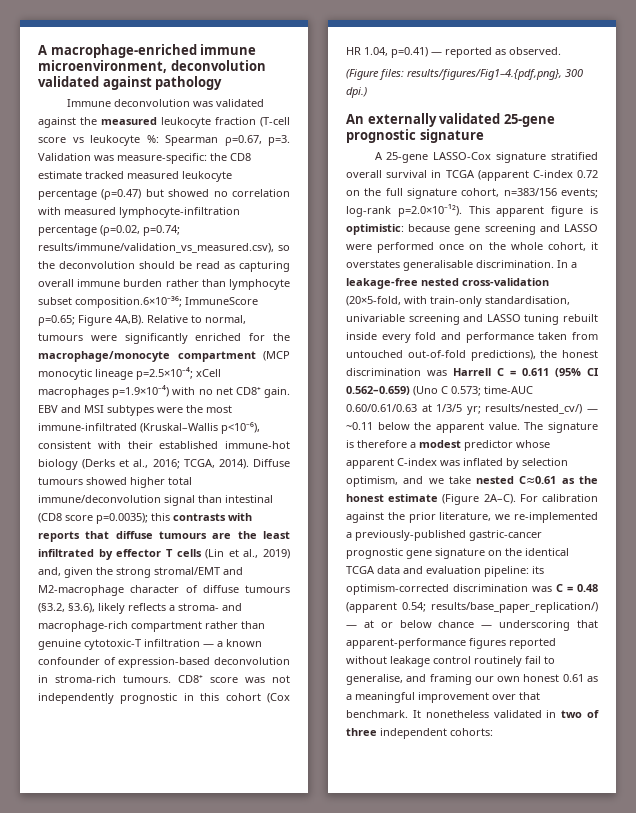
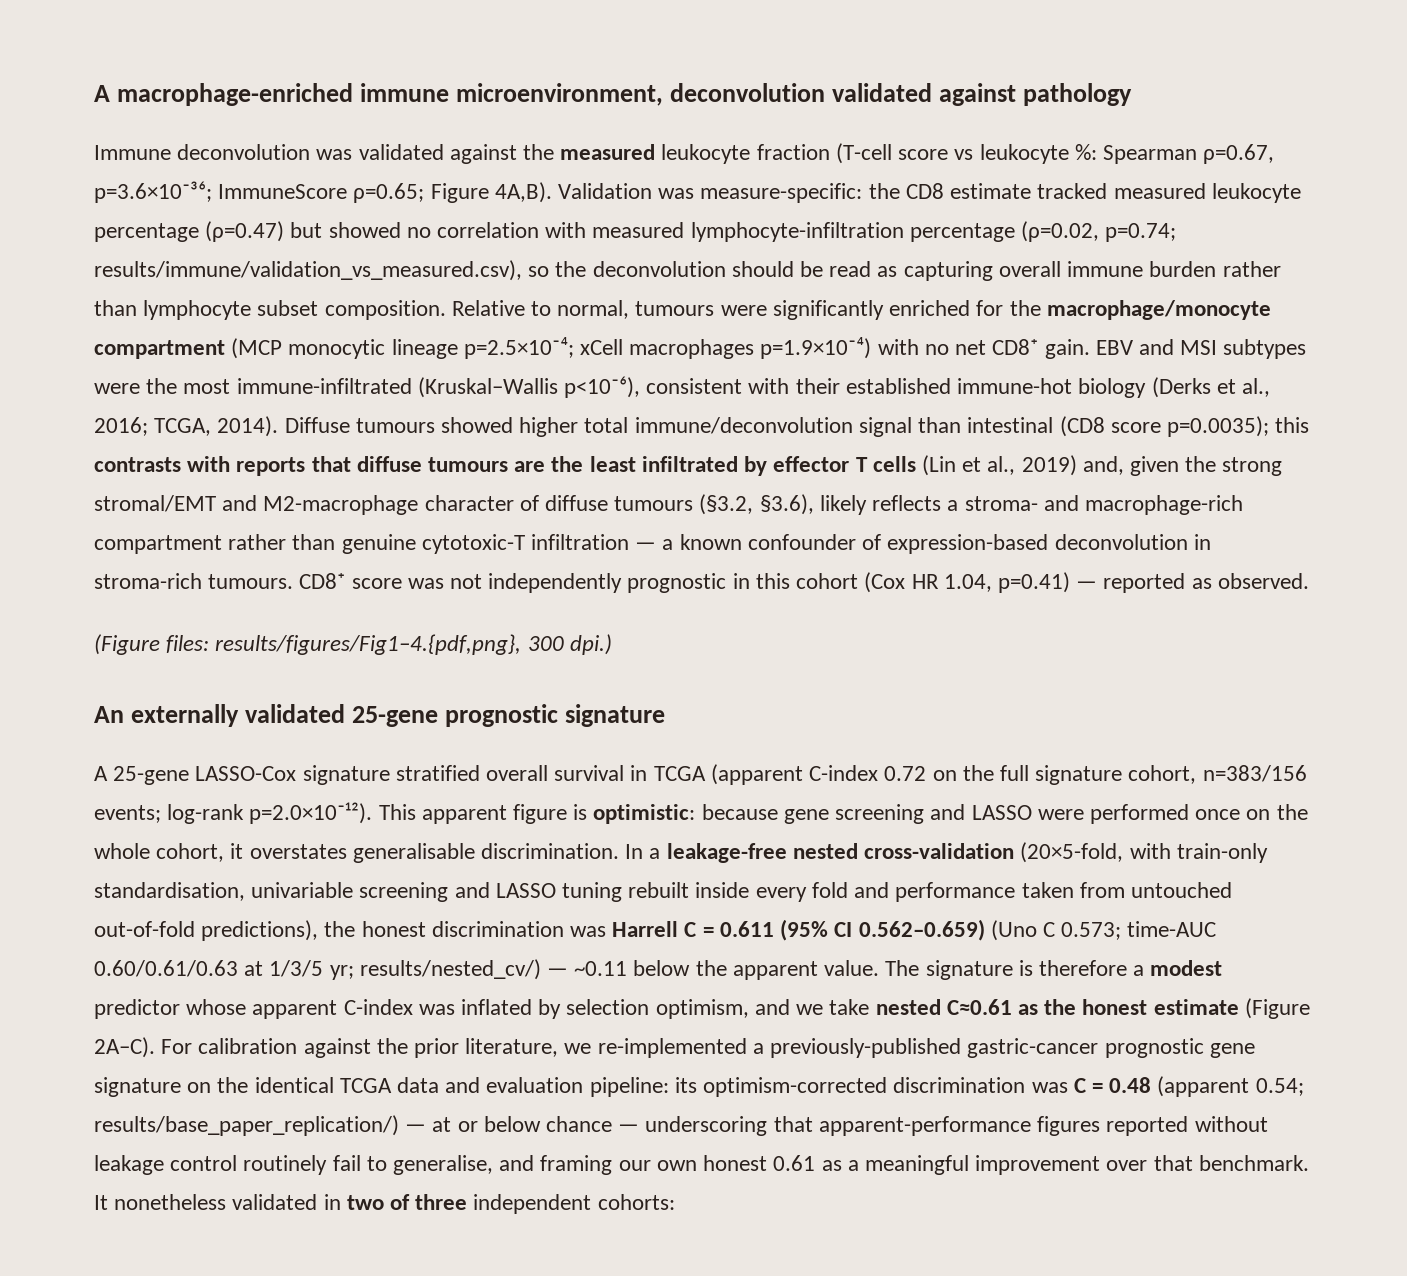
[268,135,290,146] p=3. -> [94,181,552,203] p=3.6×10⁻³⁶; ImmuneScore ρ=0.65; Figure 4A,B).
[75,296,258,308] [38,315,144,326] composition.6×10⁻³⁶; ImmuneScore ρ=0.65; Figure 4A,B). -> [324,300,446,320] composition.

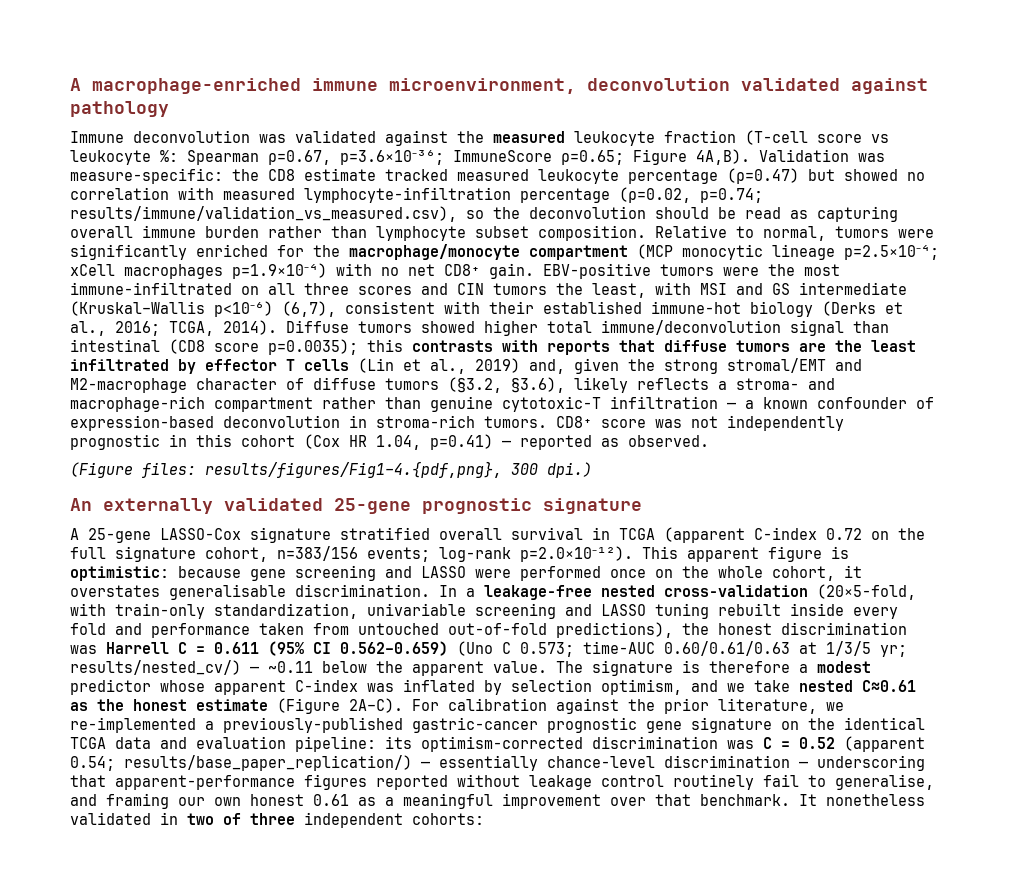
[635,301,715,316] tumours -> [835,226,889,238] tumors
[1095,339,1307,359] [94,376,641,398] EBV and MSI subtypes were the most immune-infiltrated (Kruskal–Wallis p<10⁻⁶), -> [543,263,840,279] [70,282,907,298] [70,301,336,317] EBV-positive tumors were the most immune-infiltrated on all three scores and CIN tumors the least, with MSI and GS intermediate (Kruskal–Wallis p<10⁻⁶) (6,7),
[355,418,435,433] tumours -> [358,321,412,333] tumors
[428,457,509,472] tumours -> [736,340,790,352] tumors
[614,496,694,511] tumours -> [385,378,439,390] tumors
[208,574,294,589] tumours. -> [484,416,547,428] tumors.
[94,882,245,901] standardisation, -> [214,603,358,619] standardization,
[1109,1077,1152,1093] 0.48 -> [799,737,835,749] 0.52
[432,1116,613,1132] at or below chance -> [439,755,790,771] essentially chance-level discrimination

